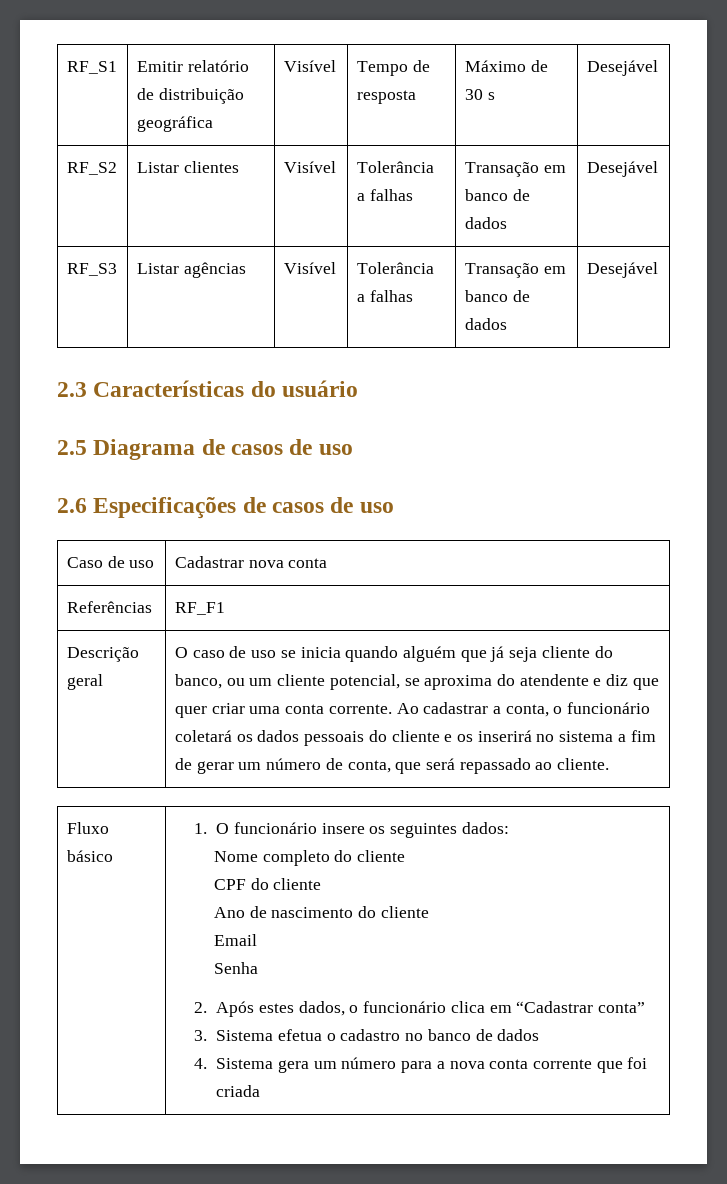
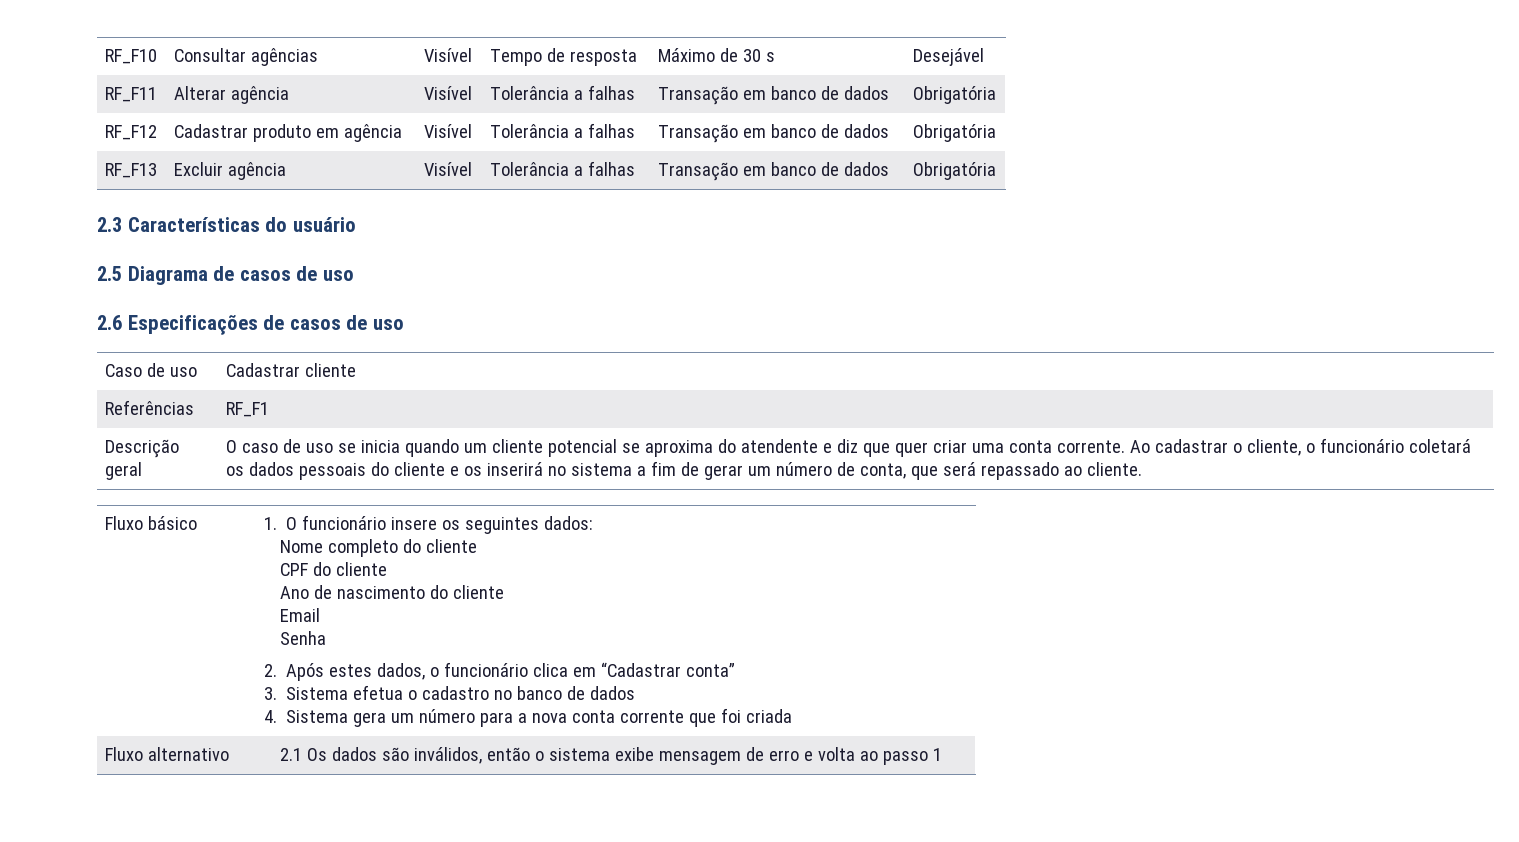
[66,61,117,74] [136,60,249,72] [136,88,244,104] [136,116,213,132] RF_S1 | Emitir relatório de distribuição geográfica -> [105,49,158,64] [174,48,319,66] RF_F10 | Consultar agências
[66,162,117,175] [136,161,239,173] [283,161,336,173] [356,161,434,173] [356,189,413,201] [464,162,566,177] [464,189,530,201] [464,217,507,229] [586,161,658,177] [66,263,117,276] [136,262,246,278] [283,262,336,274] [356,262,434,274] [356,290,413,302] [464,263,566,278] [464,290,530,302] [464,318,507,330] [586,262,658,278] RF_S2 | Listar clientes | Visível | Tolerância a falhas | Transação em banco de dados | Desejável // RF_S3 | Listar agências | Visível | Tolerância a falhas | Transação em banco de dados | Desejável -> [105,87,158,102] [174,86,290,104] [424,86,473,100] [490,85,636,100] [658,86,890,105] [913,86,997,104] [105,125,158,140] [174,124,403,142] [424,124,473,138] [490,123,636,138] [658,124,890,143] [913,124,997,142] [105,163,158,178] [174,162,287,180] [424,162,473,176] [490,161,636,176] [658,162,890,181] [913,162,997,180] RF_F11 | Alterar agência | Visível | Tolerância a falhas | Transação em banco de dados | Obrigatória // RF_F12 | Cadastrar produto em agência | Visível | Tolerância a falhas | Transação em banco de dados | Obrigatória // RF_F13 | Excluir agência | Visível | Tolerância a falhas | Transação em banco de dados | Obrigatória
[248,558,328,568] nova conta -> [305,363,357,377] cliente
[403,646,613,662] [174,674,245,689] alguém que já seja cliente do banco, ou -> (460, 448) none
[329,674,400,690] potencial, -> [548,439,618,457] potencial
[493,704,549,717] a conta, -> [1233,439,1302,456] o cliente,
(261, 1091) none -> [105,747,230,761] [280,747,942,765] // Fluxo alternativo | 2.1 Os dados são inválidos, então o sistema exibe mensagem de erro e volta ao passo 1

